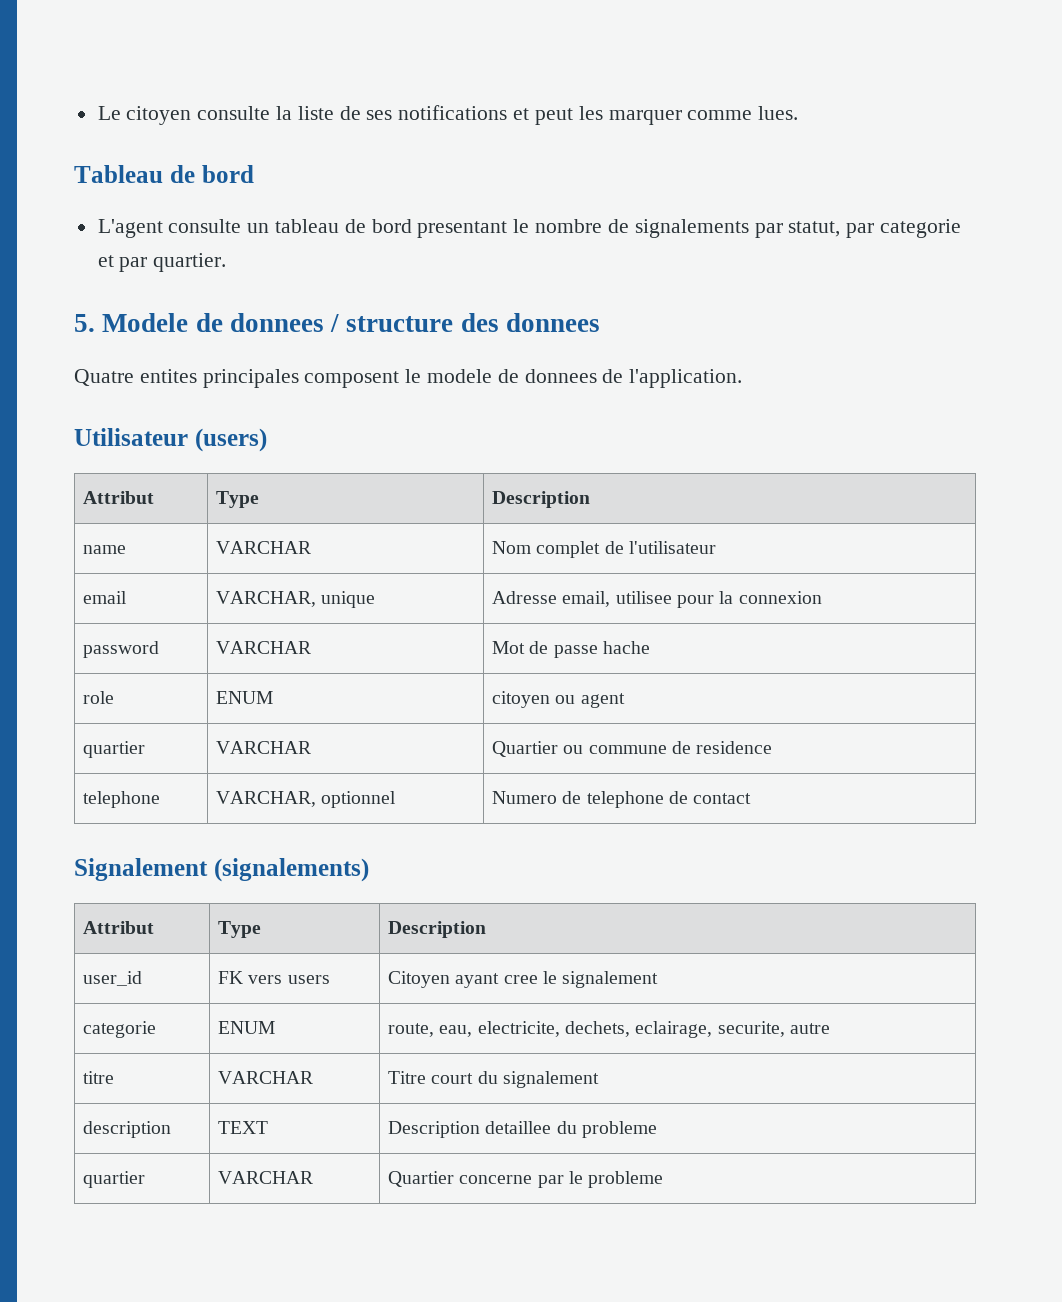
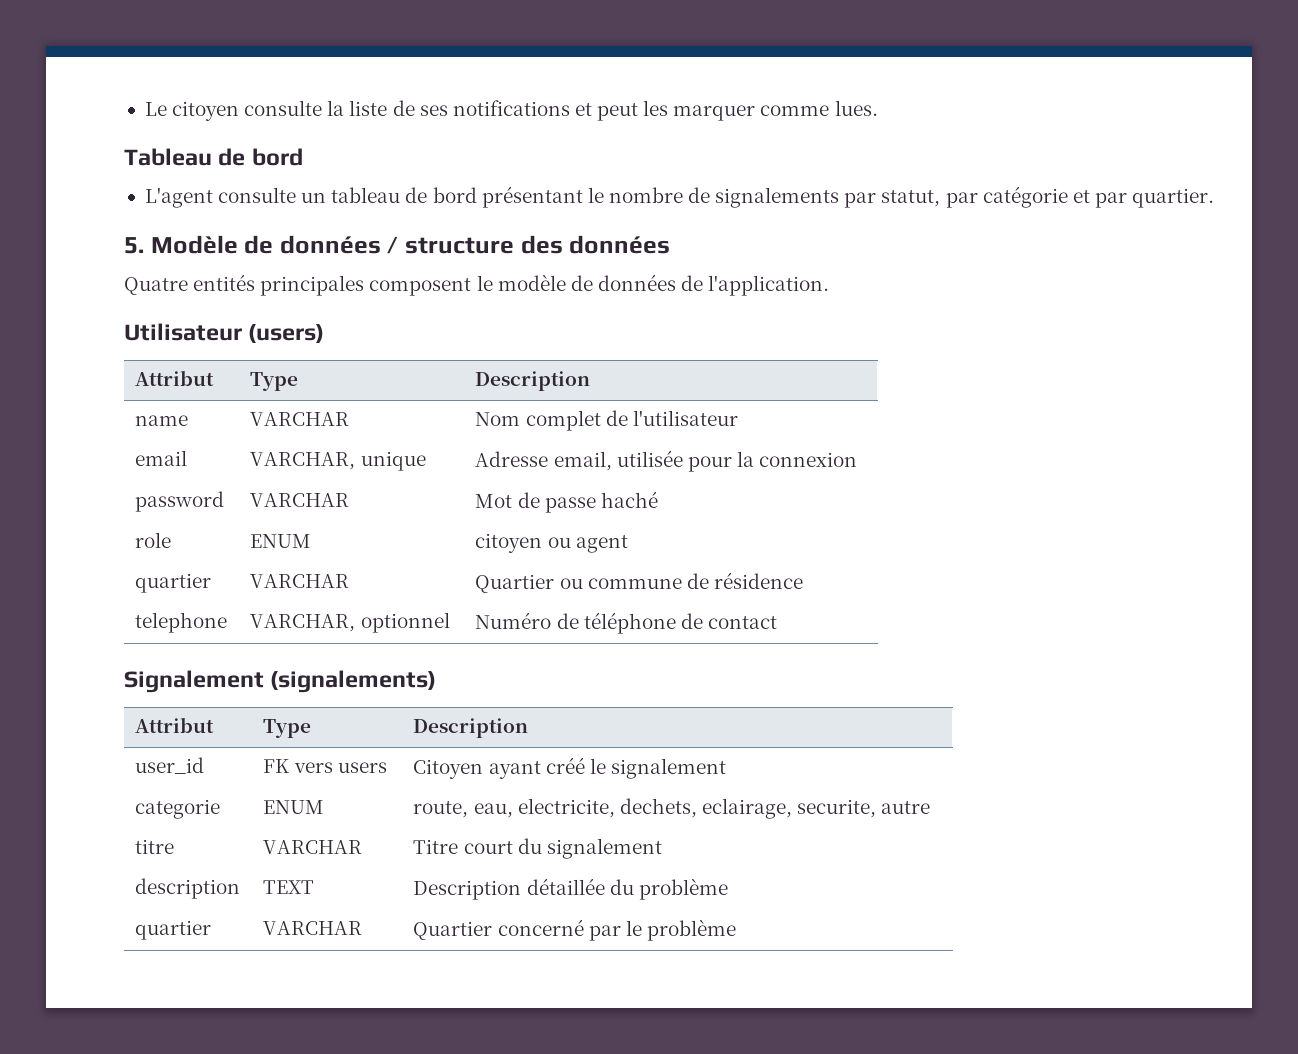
[417,221,508,238] presentant -> [481,186,583,208] présentant
[879,219,961,238] categorie -> [982,186,1068,208] catégorie
[102,313,324,332] Modele de donnees -> [150,235,381,254] Modèle de données
[506,313,601,332] donnees -> [569,235,671,254] données
[139,369,197,383] entites -> [193,274,256,291] entités
[427,369,597,383] modele de donnees -> [497,274,676,291] modèle de données
[615,591,672,604] utilisee -> [616,450,683,467] utilisée
[603,641,651,654] hache -> [600,491,658,508] haché
[696,741,773,754] residence -> [713,572,803,589] résidence
[492,791,664,808] Numero de telephone -> [475,612,676,634] Numéro de téléphone
[503,975,538,984] cree -> [545,757,585,774] créé
[485,1121,658,1138] [83,1171,146,1188] [218,1171,314,1184] [388,1171,533,1187] detaillee du probleme // quartier | VARCHAR | Quartier concerne -> [526,878,728,900] [135,920,212,940] [263,921,363,935] [413,919,584,940] détaillée du problème // quartier | VARCHAR | Quartier concerné
[588,1171,664,1188] probleme -> [646,919,736,941] problème

